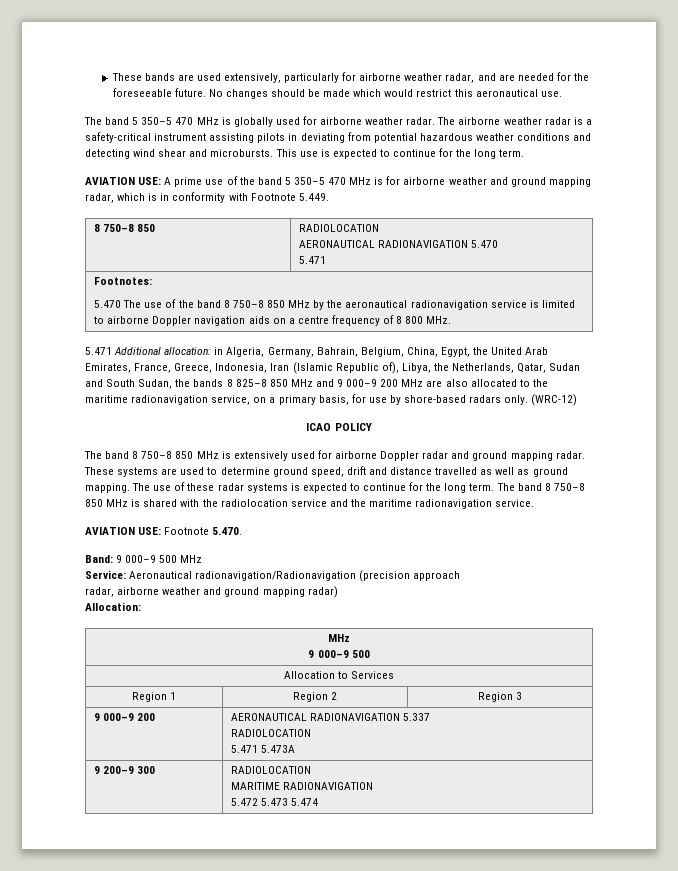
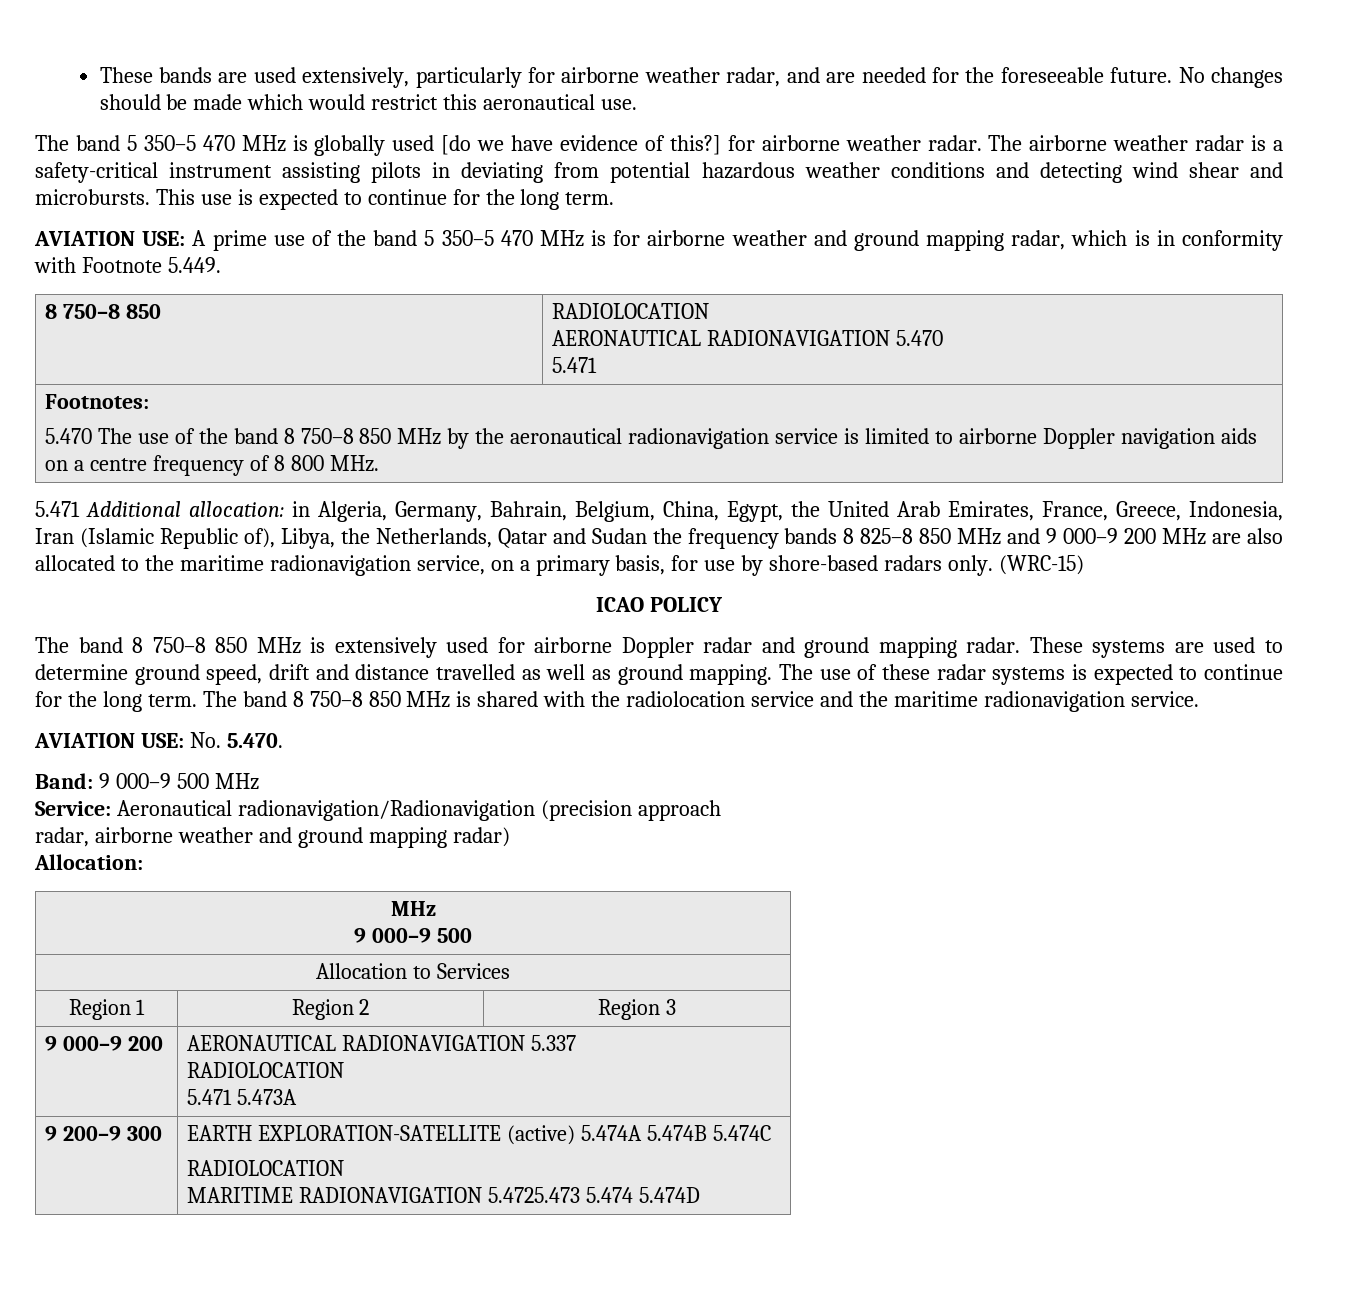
(300, 121) none -> [441,135,721,155] [do we have evidence of this?]
[517,363,581,373] [85,379,191,389] Qatar, Sudan and South Sudan, the -> [497,528,779,549] Qatar and Sudan the frequency
[531,394,578,406] (WRC-12) -> [999,555,1085,575] (WRC-15)
[164,527,210,535] Footnote -> [189,732,221,748] No.
(156, 770) none -> [186,1125,771,1145] EARTH EXPLORATION-SATELLITE (active) 5.474A 5.474B 5.474C //
[231,798,319,806] // 5.472 5.473 5.474 -> [487,1187,700,1203] 5.4725.473 5.474 5.474D

